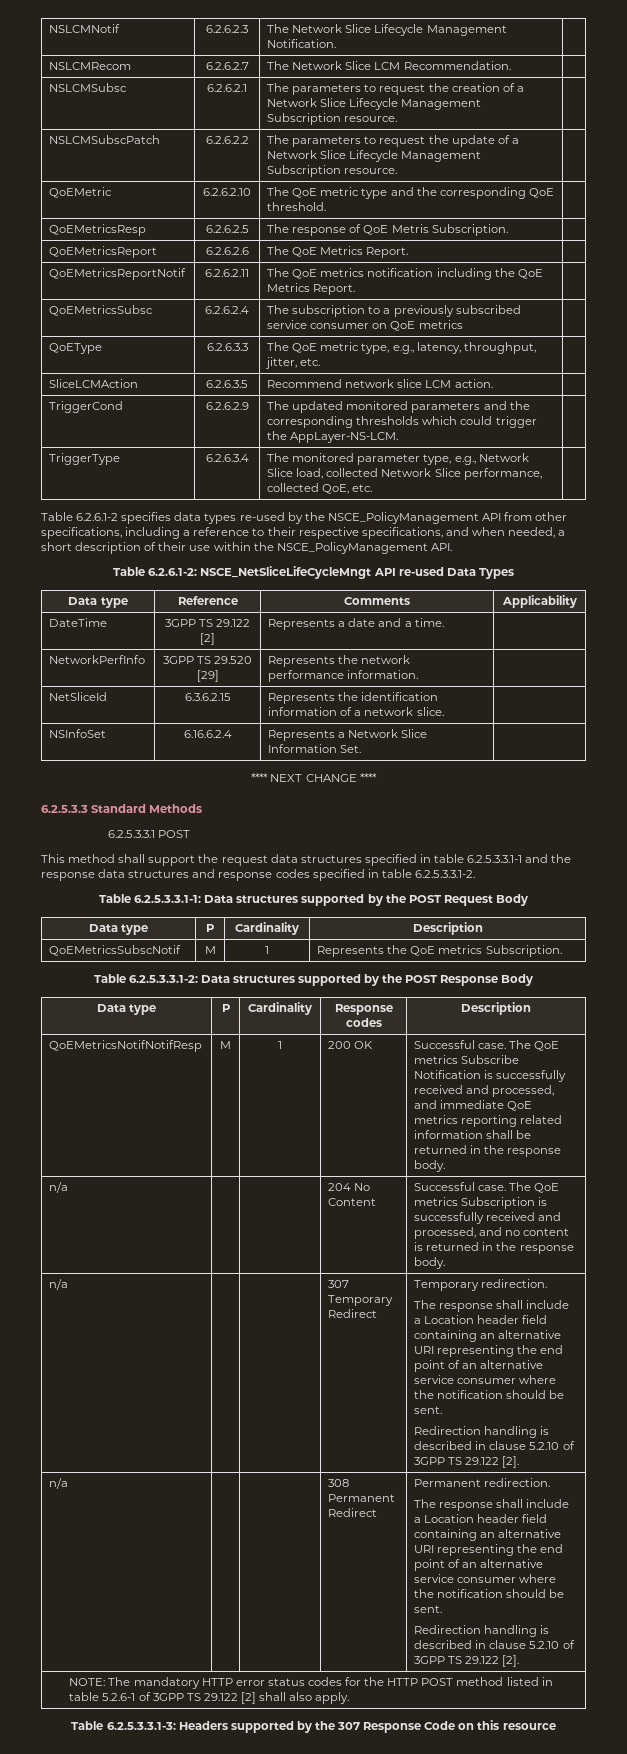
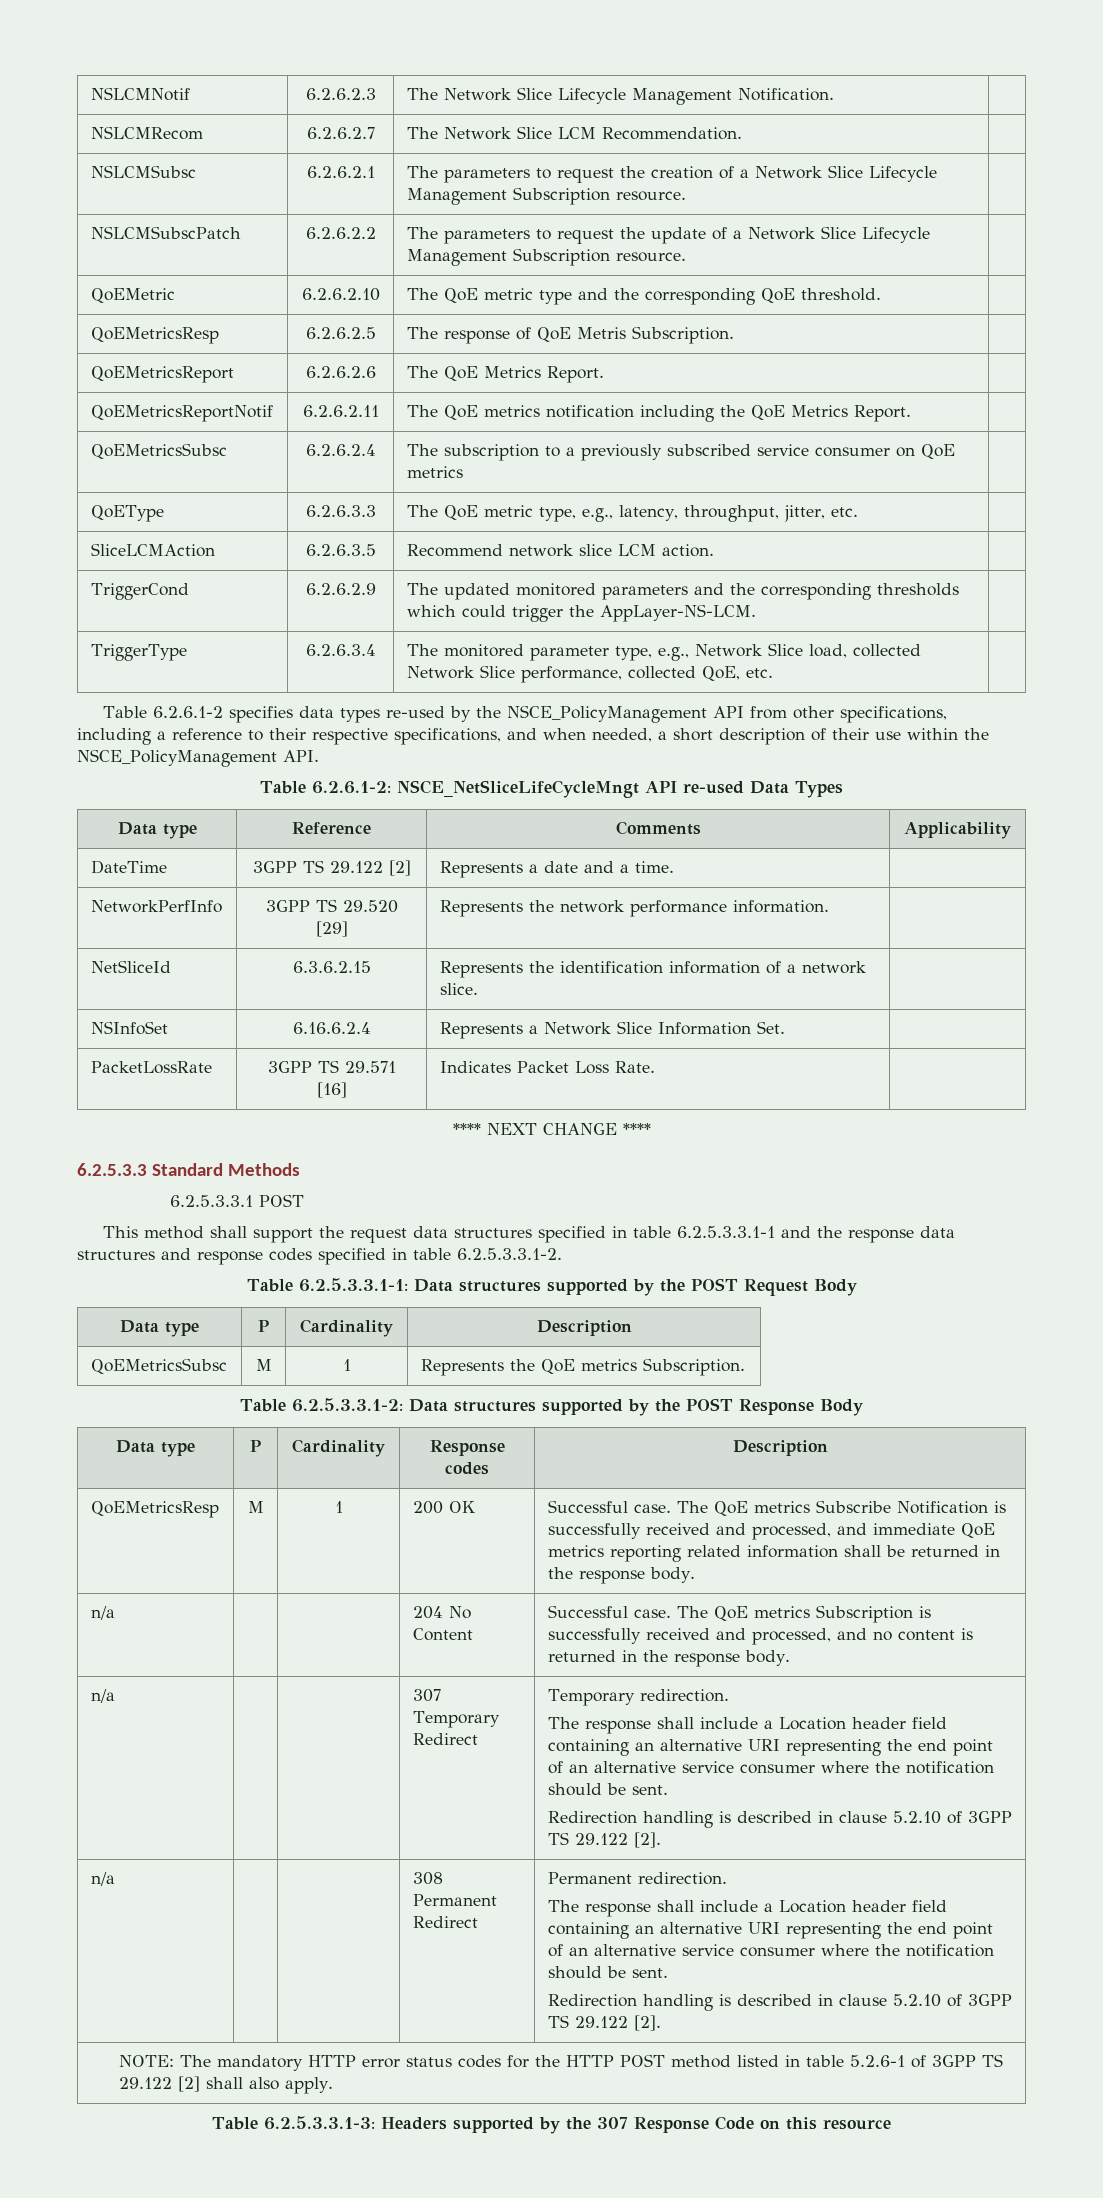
(362, 749) none -> [90,1061,212,1074] [267,1060,396,1073] [316,1082,347,1098] [439,1061,655,1074] // PacketLossRate | 3GPP TS 29.571 [16] | Indicates Packet Loss Rate. |
[49,945,182,956] QoEMetricsSubscNotif -> [90,1358,227,1374] QoEMetricsSubsc
[49,1040,203,1052] QoEMetricsNotifNotifResp -> [90,1501,219,1518] QoEMetricsResp

